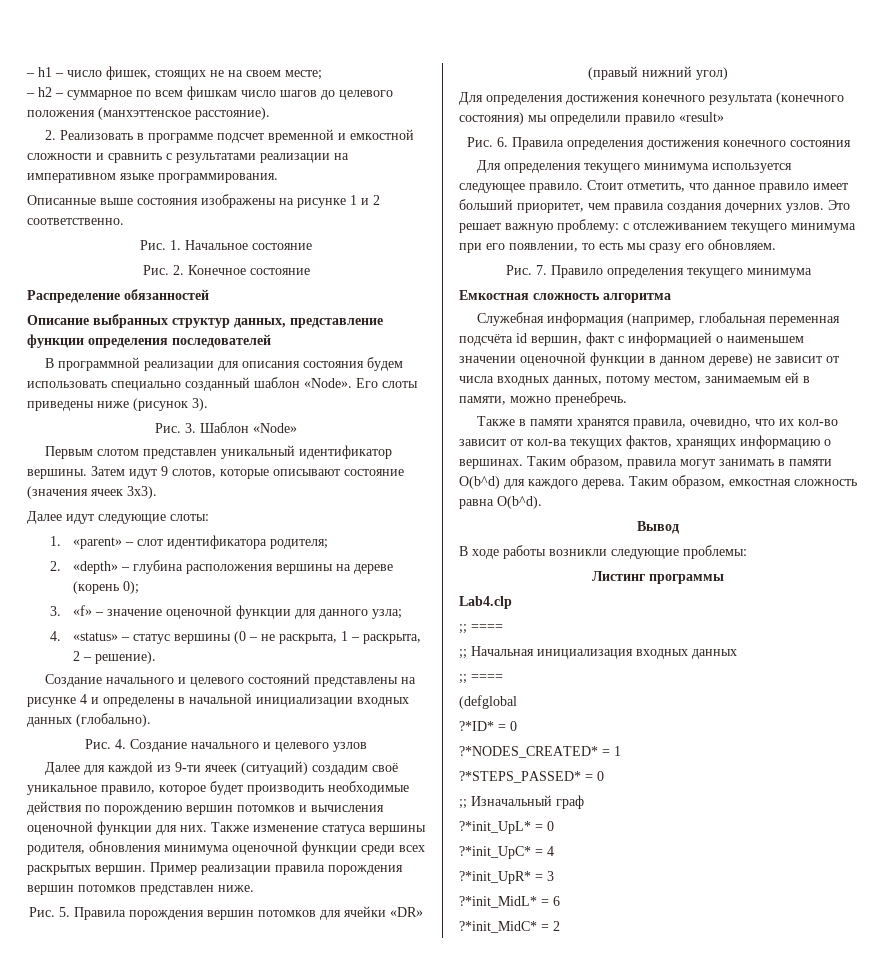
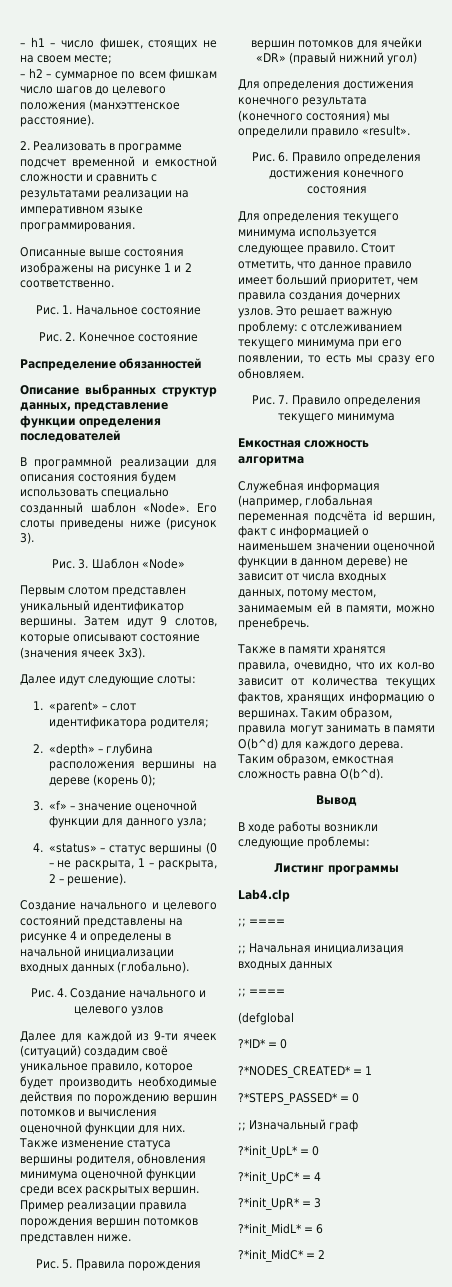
[679,112,724,122] «result» -> [362,125,411,136] «result».
[511,137,564,150] Правила -> [291,152,341,164] Правило
[527,439,567,446] кол-ва -> [312,678,378,686] количества

